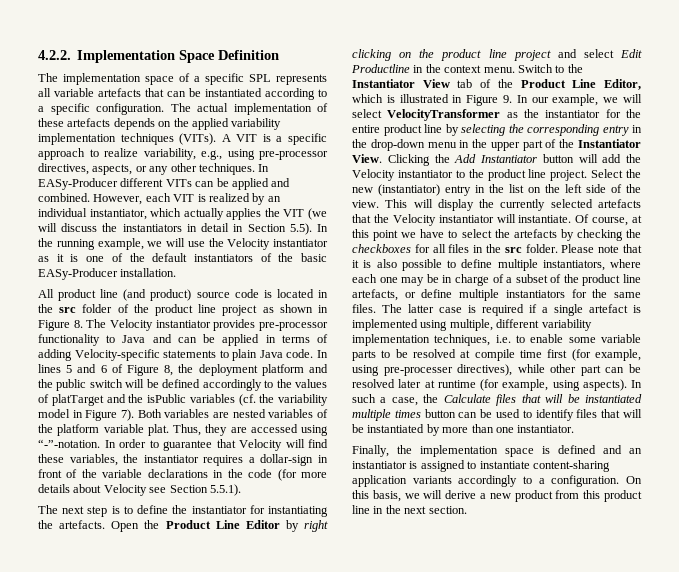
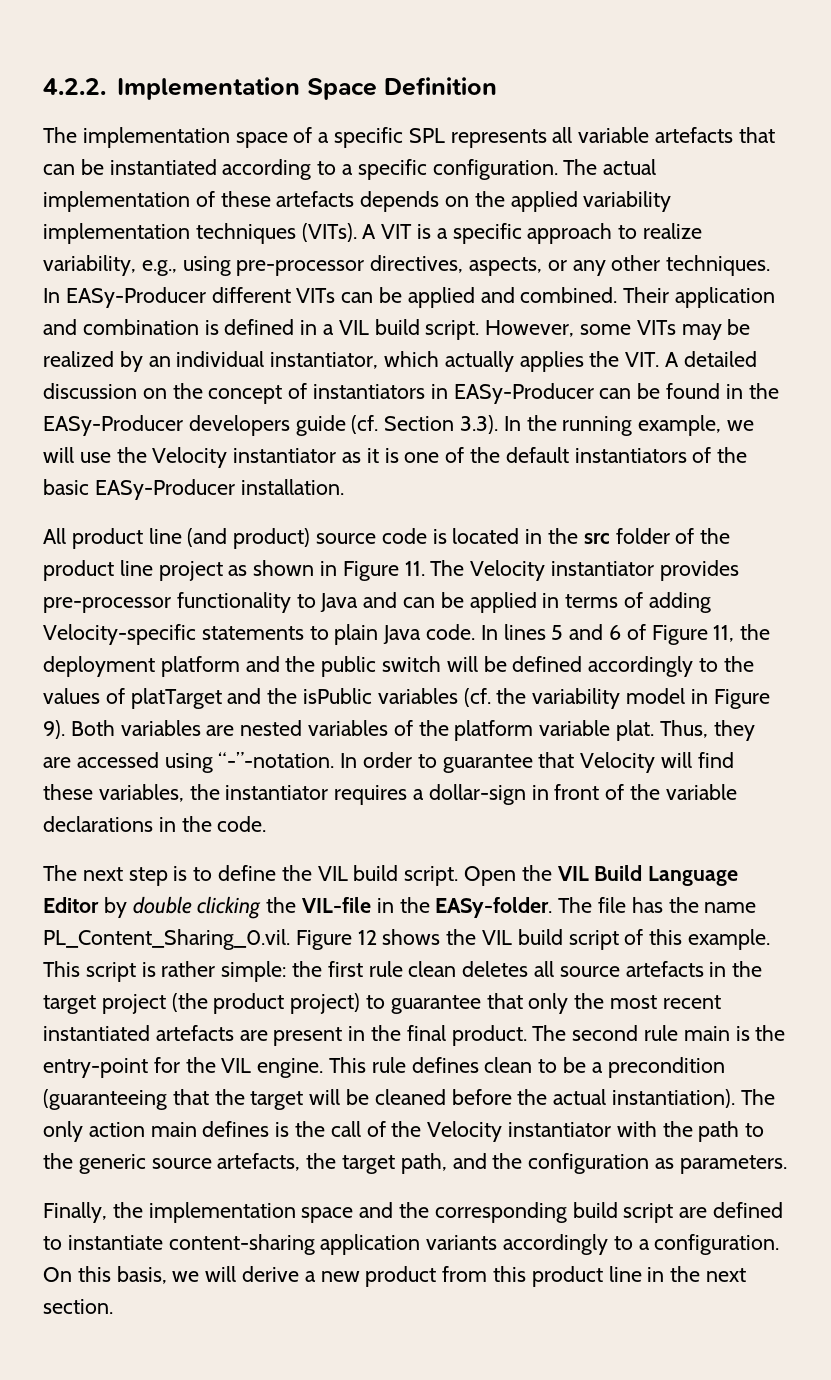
[93,193,206,205] However, each VIT is -> [623,287,776,308] [43,319,751,340] Their application and combination is defined in a VIL build script. However, some VITs may be
[283,208,327,220] [38,223,312,235] VIT (we will discuss the instantiators in detail in Section 5.5). -> [625,351,757,367] [43,383,779,404] [43,415,499,436] VIT. A detailed discussion on the concept of instantiators in EASy-Producer can be found in the EASy-Producer developers guide (cf. Section 3.3).
[73,320,83,328] 8. -> [404,561,425,576] 11.
[164,365,174,376] 8, -> [713,625,735,642] 11,
[121,409,134,421] 7). -> [43,720,65,739] 9).
[248,469,328,481] [38,484,241,496] code (for more details about Velocity see Section 5.5.1). -> [217,816,267,832] code.
[191,505,329,517] [38,520,328,532] [352,49,642,61] [351,64,583,73] [352,79,641,90] [352,94,642,106] [352,109,641,121] [352,124,642,136] [352,139,641,151] [352,154,641,166] [352,169,641,181] [352,184,641,196] [352,199,641,211] [352,214,642,226] [352,229,641,241] [352,244,642,253] [352,259,641,271] [352,274,641,286] [352,289,641,301] [352,304,641,316] [352,319,592,331] [352,334,641,346] [352,349,641,361] [352,364,641,376] [352,379,642,391] [352,394,642,406] [352,409,642,421] [352,424,575,436] [352,445,642,457] [352,460,465,472] instantiator for instantiating the artefacts. Open the Product Line Editor by right clicking on the product line project and select Edit Productline in the context menu. Switch to the Instantiator View tab of the Product Line Editor, which is illustrated in Figure 9. In our example, we will select VelocityTransformer as the instantiator for the entire product line by selecting the corresponding entry in the drop-down menu in the upper part of the Instantiator View. Clicking the Add Instantiator button will add the Velocity instantiator to the product line project. Select the new (instantiator) entry in the list on the left side of the view. This will display the currently selected artefacts that the Velocity instantiator will instantiate. Of course, at this point we have to select the artefacts by checking the checkboxes for all files in the src folder. Please note that it is also possible to define multiple instantiators, where each one may be in charge of a subset of the product line artefacts, or define multiple instantiators for the same files. The latter case is required if a single artefact is implemented using multiple, different variability implementation techniques, i.e. to enable some variable parts to be resolved at compile time first (for example, using pre-processer directives), while other part can be resolved later at runtime (for example, using aspects). In such a case, the Calculate files that will be instantiated multiple times button can be used to identify files that will be instantiated by more than one instantiator. // Finally, the implementation space is defined and an instantiator is assigned -> [317,865,739,886] [43,896,757,919] [43,929,771,950] [43,961,763,982] [43,993,721,1014] [43,1025,786,1046] [43,1057,725,1078] [43,1089,775,1110] [43,1121,765,1142] [43,1153,787,1174] [43,1202,784,1223] VIL build script. Open the VIL Build Language Editor by double clicking the VIL-file in the EASy-folder. The file has the name PL_Content_Sharing_0.vil. Figure 12 shows the VIL build script of this example. This script is rather simple: the first rule clean deletes all source artefacts in the target project (the product project) to guarantee that only the most recent instantiated artefacts are present in the final product. The second rule main is the entry-point for the VIL engine. This rule defines clean to be a precondition (guaranteeing that the target will be cleaned before the actual instantiation). The only action main defines is the call of the Velocity instantiator with the path to the generic source artefacts, the target path, and the configuration as parameters. // Finally, the implementation space and the corresponding build script are defined

